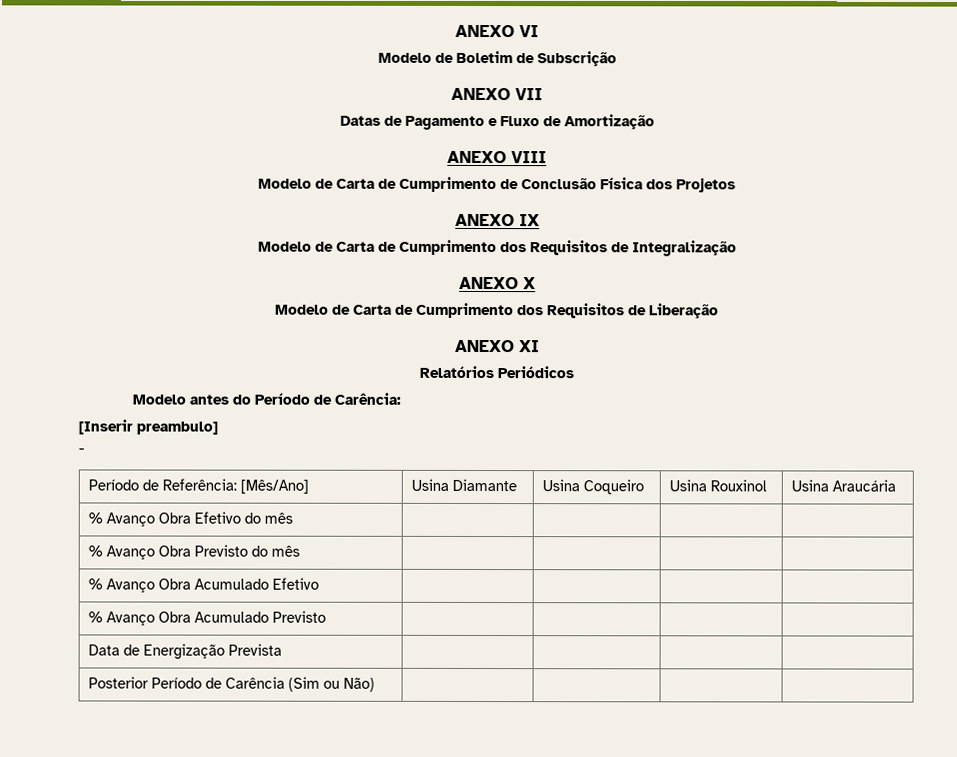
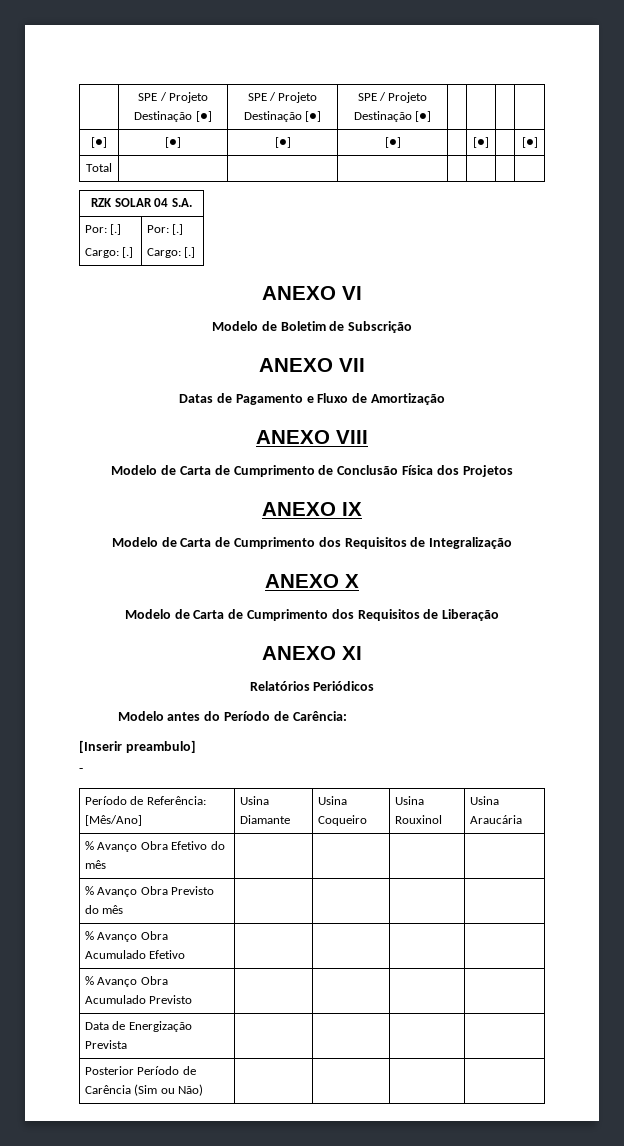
(455, 31) none -> [138,92,208,103] [134,111,212,122] [247,92,318,103] [243,111,322,122] [357,92,428,103] [353,111,432,122] [91,137,107,148] [165,137,181,148] [274,137,291,148] [384,137,401,148] [473,137,489,148] [521,137,538,148] [86,163,112,172] [91,198,192,207] [85,224,122,235] [85,247,134,258] [147,224,184,235] [147,247,196,258] | SPE / Projeto Destinação [●] | SPE / Projeto Destinação [●] | SPE / Projeto Destinação [●] | | | | // [●] | [●] | [●] | [●] | | [●] | | [●] // Total | | | | | | | // RZK SOLAR 04 S.A. // Por: [.] // Cargo: [.] | Por: [.] // Cargo: [.] //

